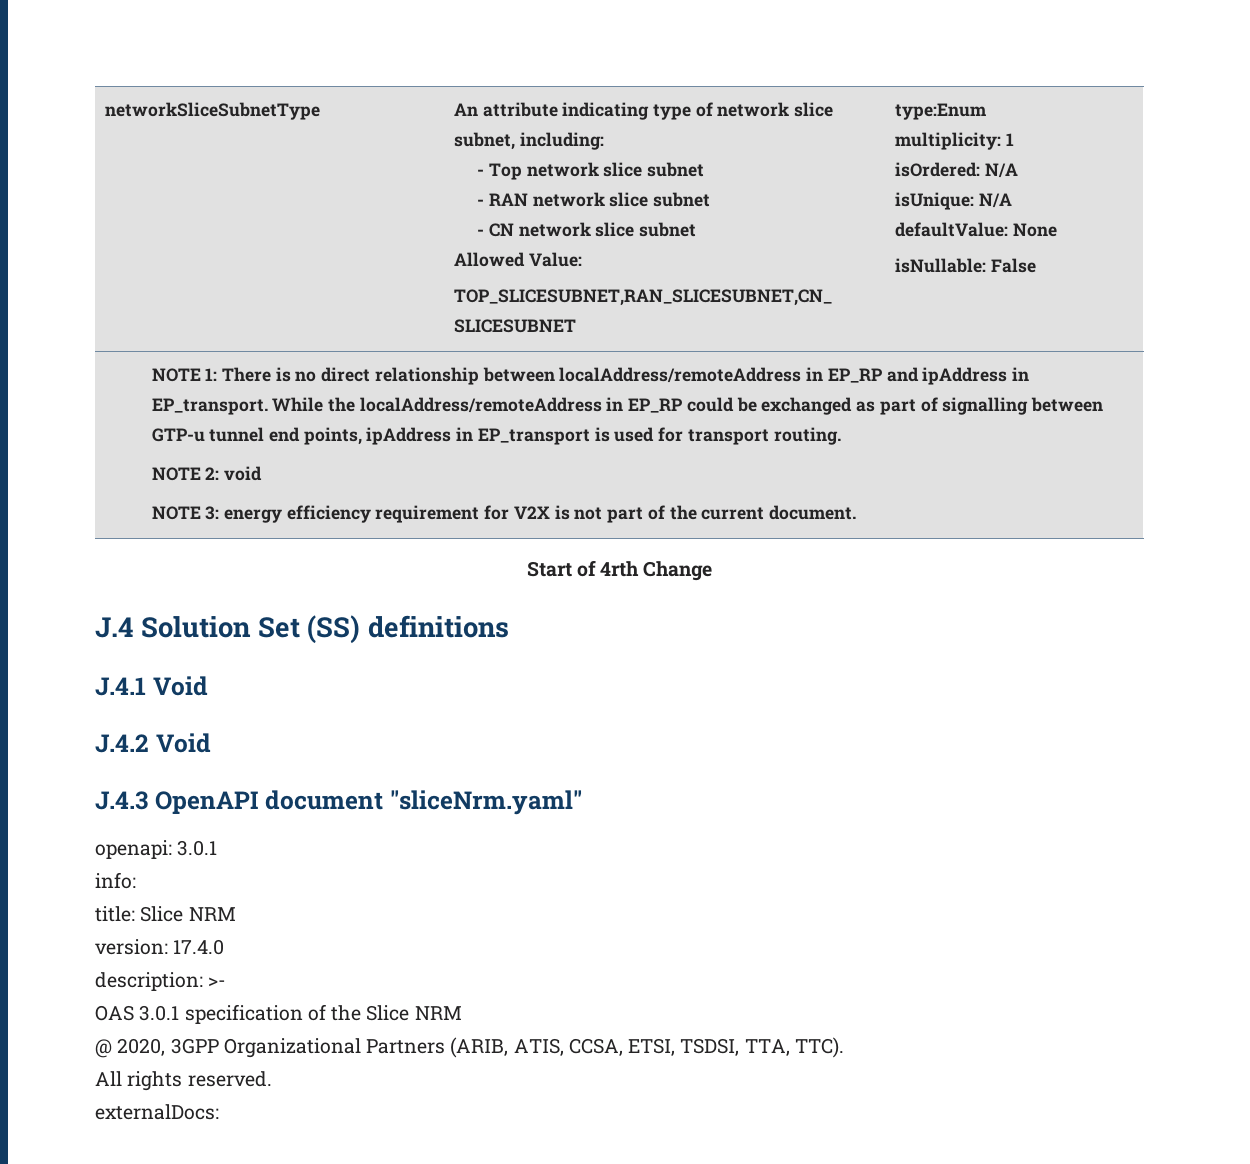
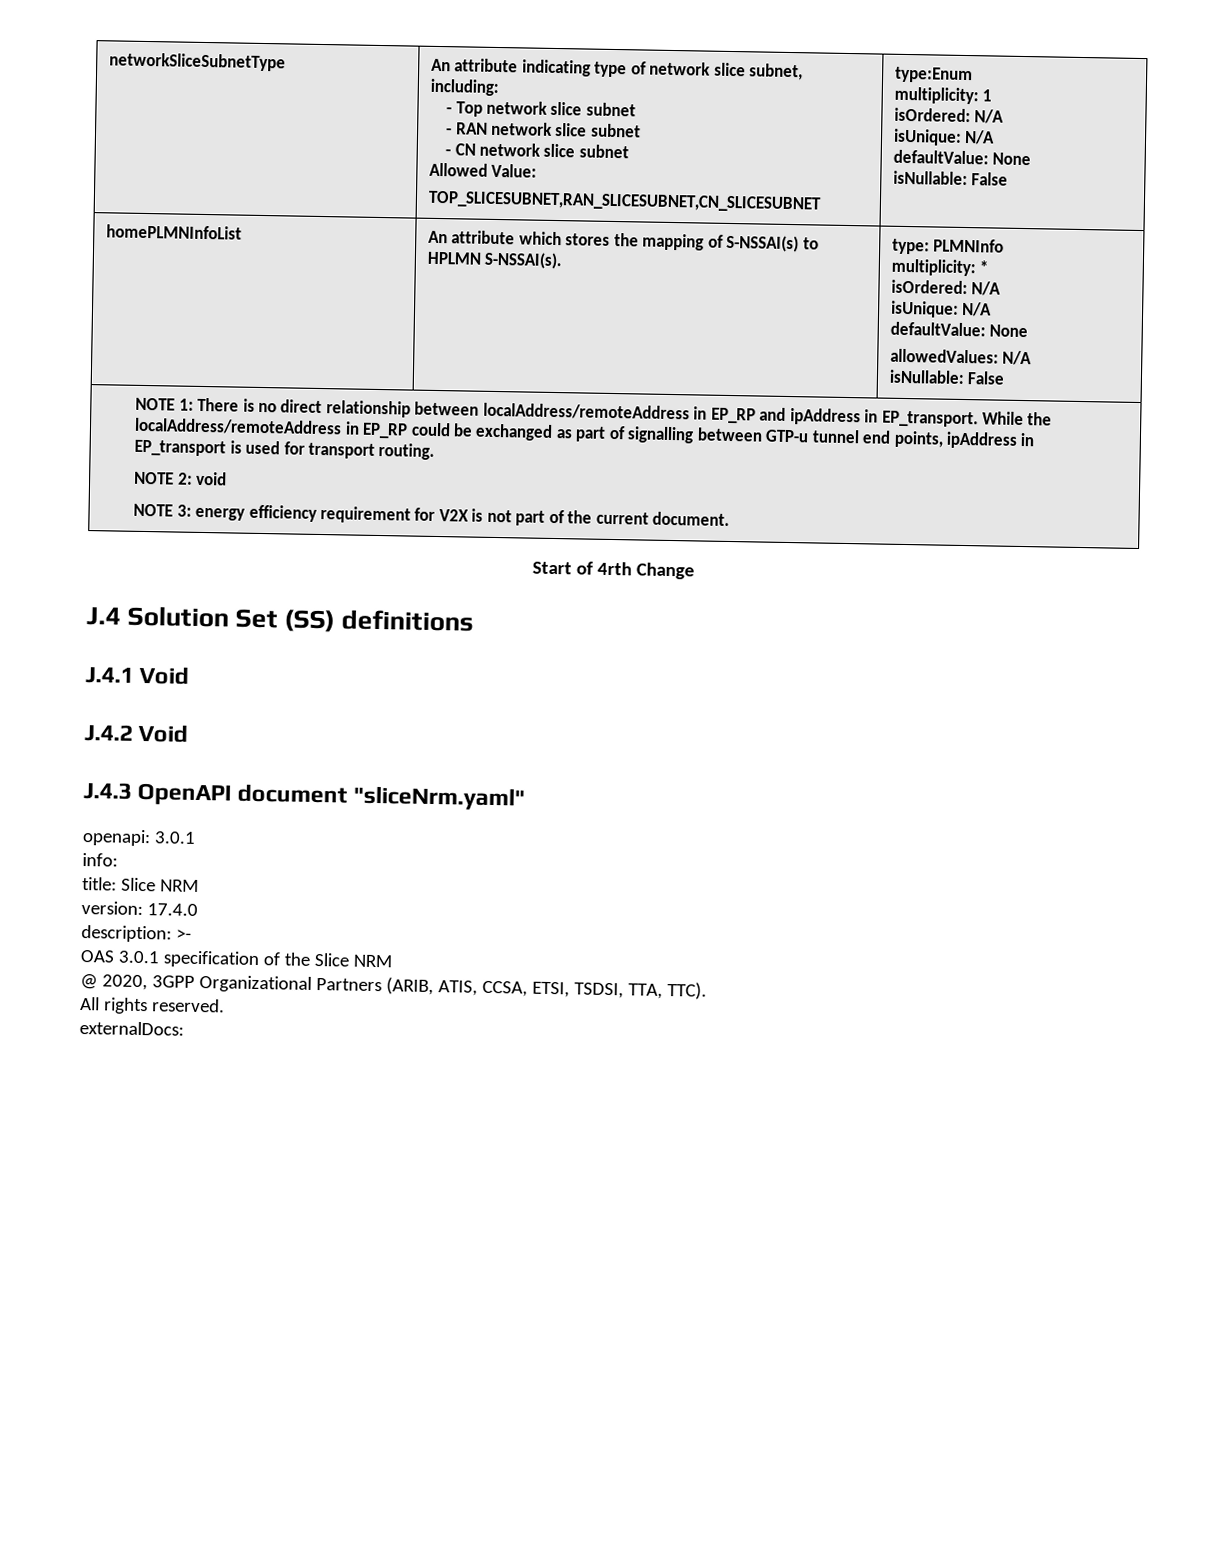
(1036, 265) none -> [105,224,242,240] [427,230,819,253] [426,251,564,270] [891,238,1005,255] [890,258,989,277] [890,279,1002,296] [889,300,993,318] [889,321,1029,338] [889,348,1033,366] [888,369,1006,385] // homePLMNInfoList | An attribute which stores the mapping of S-NSSAI(s) to HPLMN S-NSSAI(s). | type: PLMNInfo // multiplicity: * // isOrdered: N/A // isUnique: N/A // defaultValue: None // allowedValues: N/A // isNullable: False

